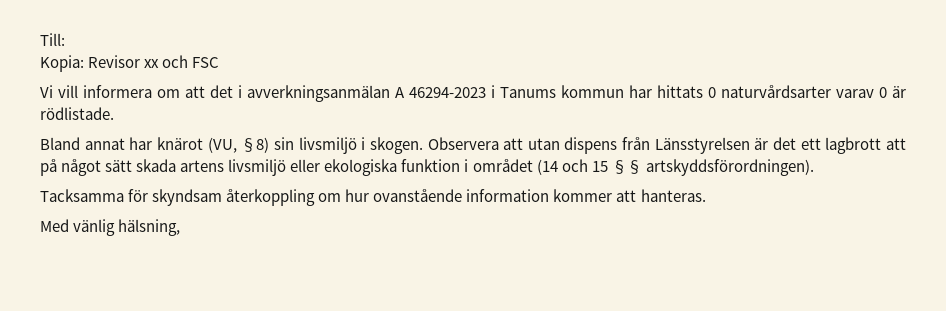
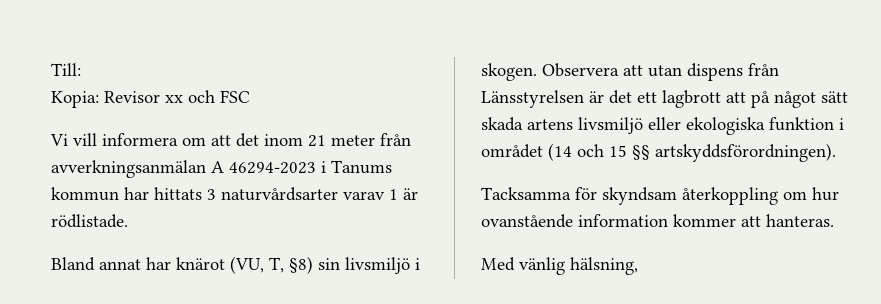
[238,85,242,98] i -> [264,133,411,147] inom 21 meter från
[708,87,716,98] 0 -> [207,189,216,200] 3
[879,87,887,98] 0 -> [389,189,398,200] 1
(237, 145) none -> [269,257,284,273] T,

